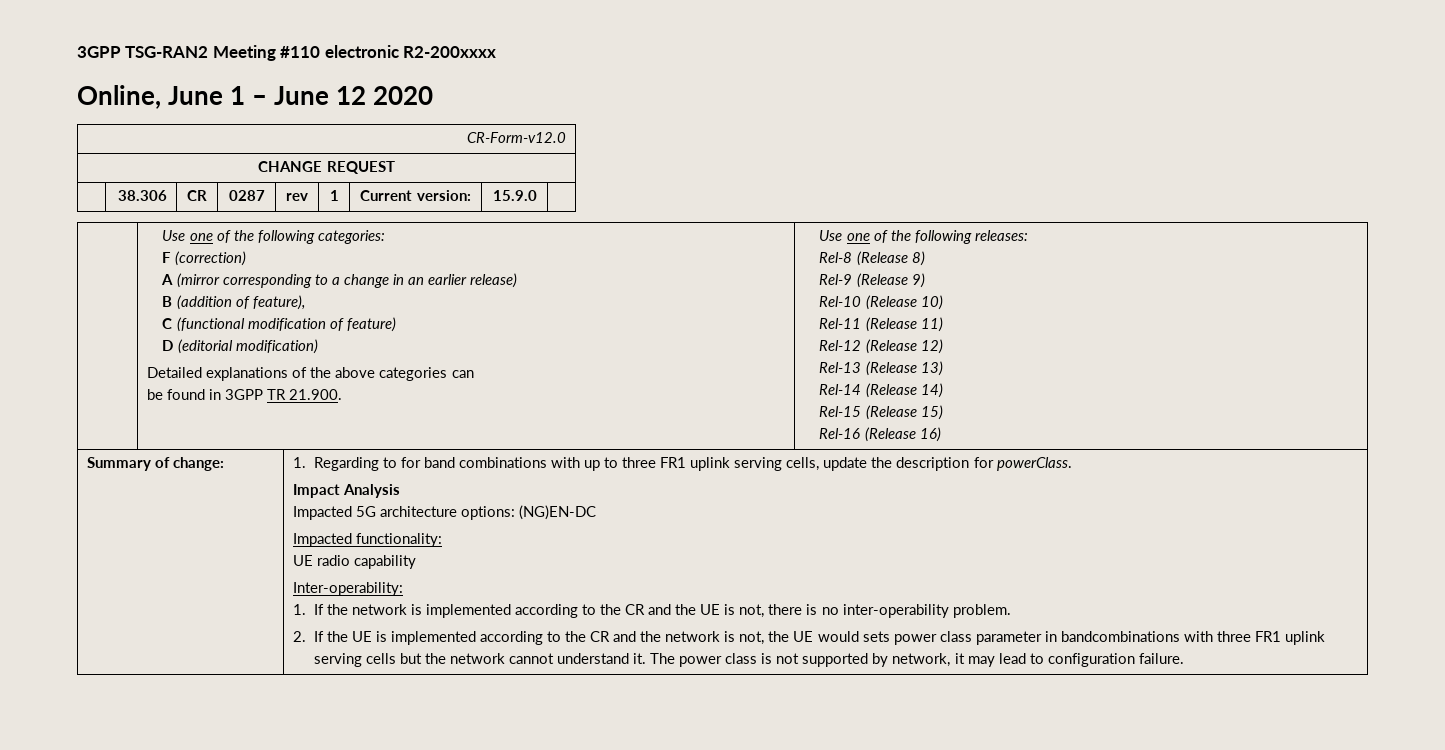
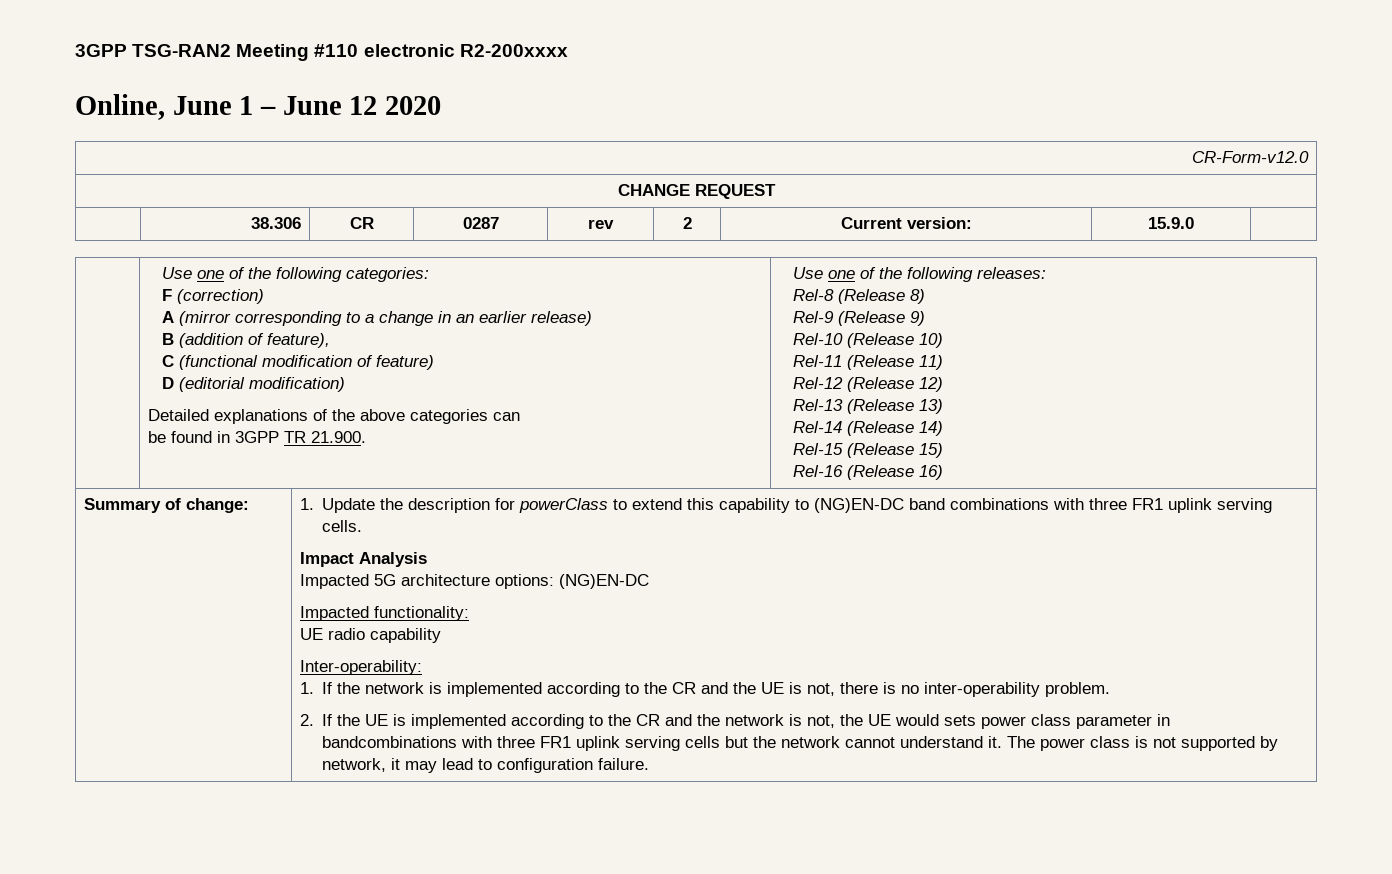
[329,190,339,201] 1 -> [682,217,692,229] 2
[313,457,421,471] Regarding to for -> [322,498,905,513] Update the description for powerClass to extend this capability to (NG)EN-DC
[584,457,1072,471] up to three FR1 uplink serving cells, update the description for powerClass. -> [1089,498,1273,513] [322,520,363,532] three FR1 uplink serving cells.

